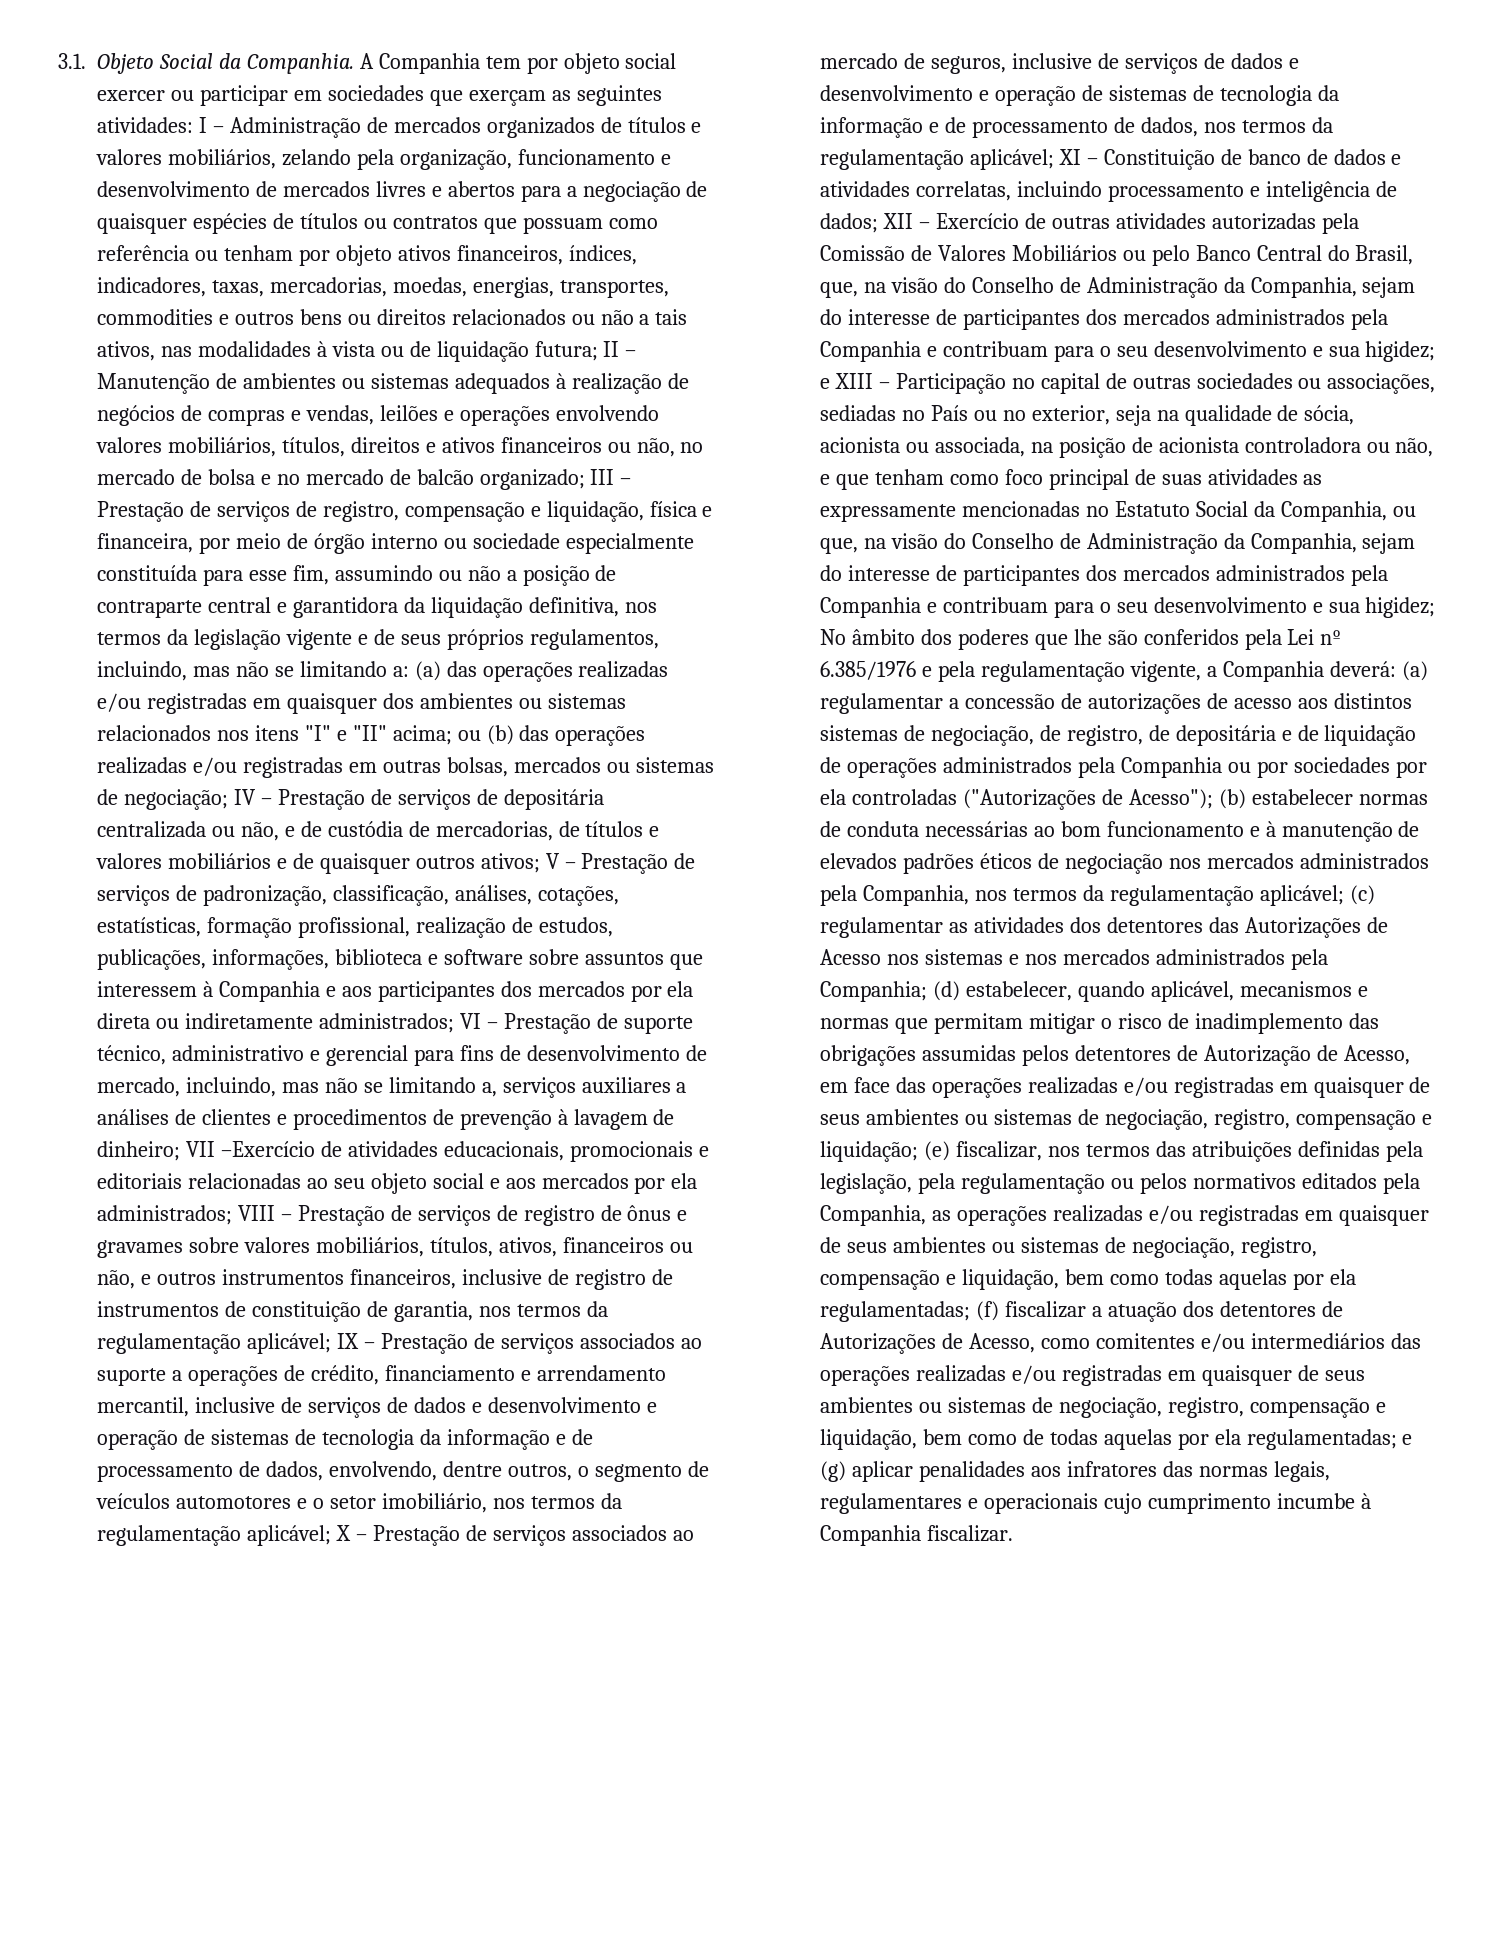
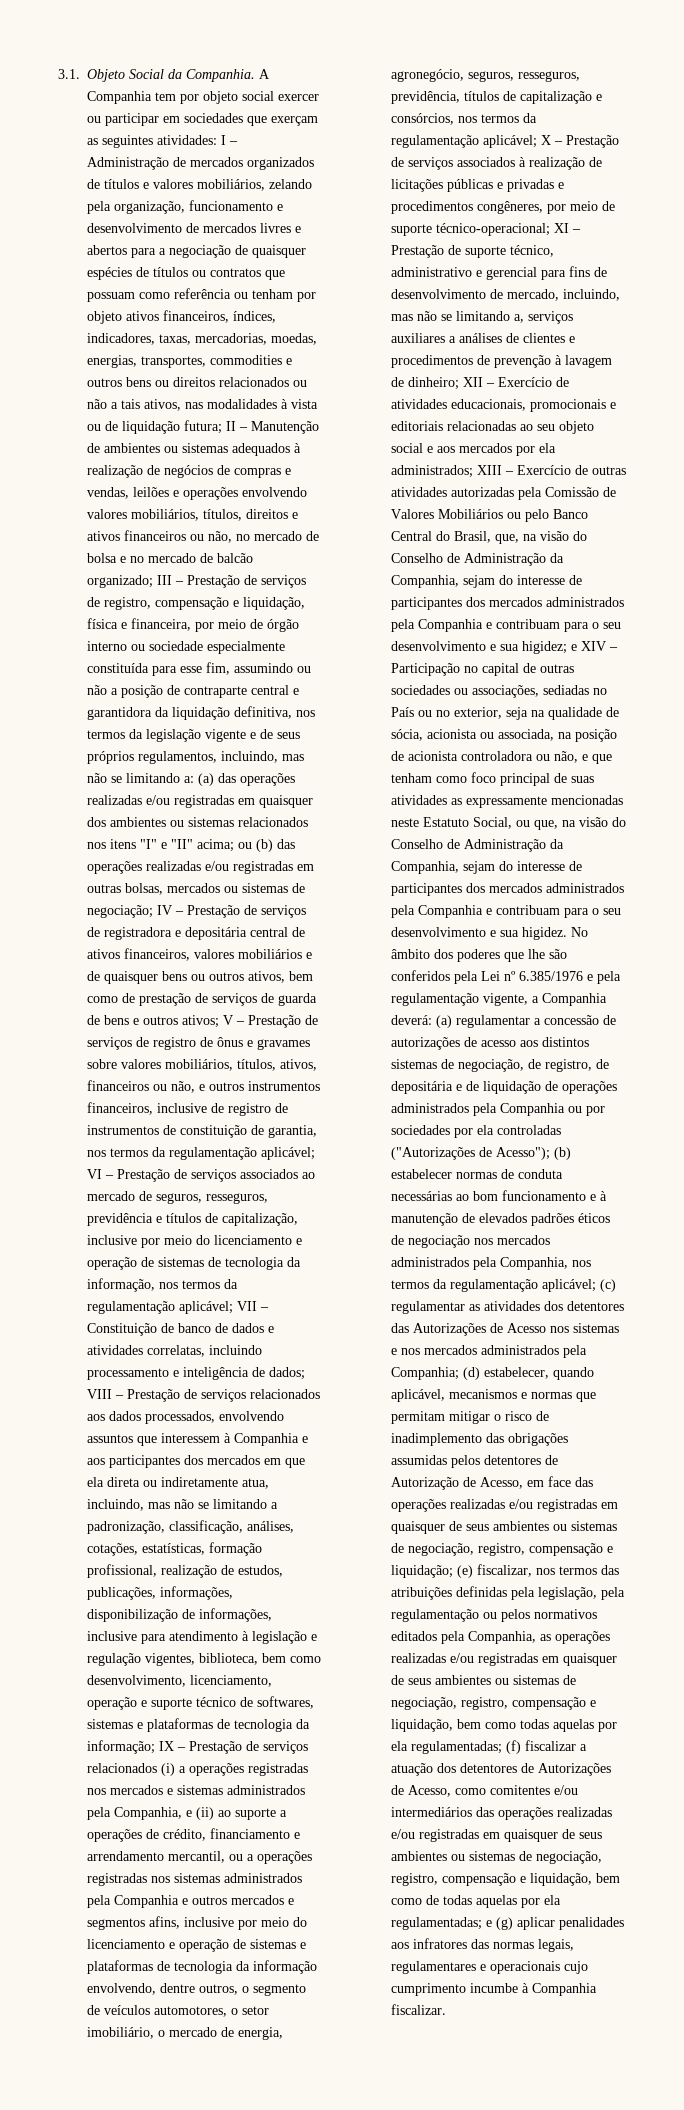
[503,789,604,810] [97,821,660,841] depositária centralizada ou não, e de custódia de mercadorias, de títulos e -> [104,927,305,940] [87,948,190,961] registradora e depositária central de ativos financeiros,
(410, 863) none -> [162,971,313,983] [87,993,317,1006] [87,1015,139,1025] bens ou outros ativos, bem como de prestação de serviços de guarda de bens e
[202,885,619,906] [97,917,613,938] [97,949,703,970] [97,981,694,1002] [97,1013,693,1034] [97,1045,707,1066] [97,1077,687,1098] [97,1109,675,1130] [97,1141,709,1162] [97,1173,698,1194] [97,1205,518,1226] padronização, classificação, análises, cotações, estatísticas, formação profissional, realização de estudos, publicações, informações, biblioteca e software sobre assuntos que interessem à Companhia e aos participantes dos mercados por ela direta ou indiretamente administrados; VI – Prestação de suporte técnico, administrativo e gerencial para fins de desenvolvimento de mercado, incluindo, mas não se limitando a, serviços auxiliares a análises de clientes e procedimentos de prevenção à lavagem de dinheiro; VII –Exercício de atividades educacionais, promocionais e editoriais relacionadas ao seu objeto social e aos mercados por ela administrados; VIII – Prestação de serviços de -> (149, 1042) none
[336,1333,702,1354] [97,1365,666,1386] [97,1397,657,1418] [97,1429,593,1450] [97,1461,709,1482] [96,1493,622,1513] [97,1525,351,1546] IX – Prestação de serviços associados ao suporte a operações de crédito, financiamento e arrendamento mercantil, inclusive de serviços de dados e desenvolvimento e operação de sistemas de tecnologia da informação e de processamento de dados, envolvendo, dentre outros, o segmento de veículos automotores e o setor imobiliário, nos termos da regulamentação aplicável; X -> [87,1169,102,1179] VI
[1011,53,1299,74] [820,85,1339,106] [820,117,1333,138] [820,149,1081,170] inclusive de serviços de dados e desenvolvimento e operação de sistemas de tecnologia da informação e de processamento de dados, nos termos da regulamentação aplicável; XI -> [206,1193,268,1204] [87,1213,298,1226] [87,1235,302,1248] [87,1257,301,1270] [87,1278,238,1292] [87,1301,257,1314] resseguros, previdência e títulos de capitalização, inclusive por meio do licenciamento e operação de sistemas de tecnologia da informação, nos termos da regulamentação aplicável; VII
[882,213,913,229] XII -> [87,1389,320,1402] [87,1411,284,1424] [87,1433,308,1446] [87,1455,305,1468] [87,1477,269,1489] [87,1499,278,1511] [87,1520,294,1534] [87,1542,262,1556] [87,1564,283,1578] [87,1586,233,1600] [87,1608,272,1622] [87,1631,317,1644] [87,1653,321,1666] [87,1675,272,1687] [87,1696,314,1710] [87,1718,310,1732] [87,1740,308,1754] [87,1763,308,1776] [87,1785,305,1795] [87,1807,287,1820] [87,1828,300,1842] [87,1851,312,1864] [87,1873,302,1886] [87,1895,294,1908] [87,1916,307,1930] [87,1939,306,1952] [87,1960,317,1974] [87,1983,306,1996] [87,2005,269,2017] [87,2027,283,2040] [391,69,580,82] [391,91,602,104] [391,113,537,125] [391,135,619,148] [391,157,602,170] [391,179,564,192] [391,201,615,214] [391,223,581,236] [391,245,554,258] [391,266,607,280] [391,289,620,301] [391,311,573,324] [391,333,575,343] [391,355,612,368] [391,377,569,390] [391,399,616,412] [391,421,594,434] [391,443,556,456] [391,465,502,478] VIII – Prestação de serviços relacionados aos dados processados, envolvendo assuntos que interessem à Companhia e aos participantes dos mercados em que ela direta ou indiretamente atua, incluindo, mas não se limitando a padronização, classificação, análises, cotações, estatísticas, formação profissional, realização de estudos, publicações, informações, disponibilização de informações, inclusive para atendimento à legislação e regulação vigentes, biblioteca, bem como desenvolvimento, licenciamento, operação e suporte técnico de softwares, sistemas e plataformas de tecnologia da informação; IX – Prestação de serviços relacionados (i) a operações registradas nos mercados e sistemas administrados pela Companhia, e (ii) ao suporte a operações de crédito, financiamento e arrendamento mercantil, ou a operações registradas nos sistemas administrados pela Companhia e outros mercados e segmentos afins, inclusive por meio do licenciamento e operação de sistemas e plataformas de tecnologia da informação envolvendo, dentre outros, o segmento de veículos automotores, o setor imobiliário, o mercado de energia, agronegócio, seguros, resseguros, previdência, títulos de capitalização e consórcios, nos termos da regulamentação aplicável; X – Prestação de serviços associados à realização de licitações públicas e privadas e procedimentos congêneres, por meio de suporte técnico-operacional; XI – Prestação de suporte técnico, administrativo e gerencial para fins de desenvolvimento de mercado, incluindo, mas não se limitando a, serviços auxiliares a análises de clientes e procedimentos de prevenção à lavagem de dinheiro; XII – Exercício de atividades educacionais, promocionais e editoriais relacionadas ao seu objeto social e aos mercados por ela administrados; XIII
[834,373,873,389] XIII -> [581,641,606,651] XIV
[1085,501,1387,522] no Estatuto Social da Companhia, -> [391,817,512,829] neste Estatuto Social,
[1365,597,1436,618] higidez; -> [522,927,567,940] higidez.

